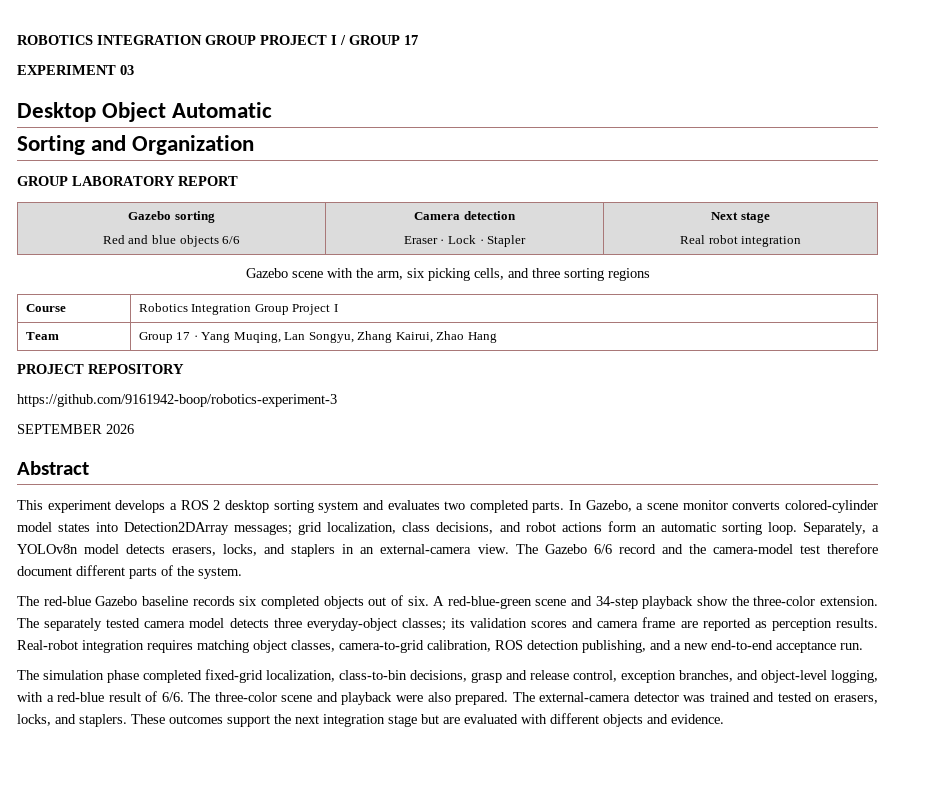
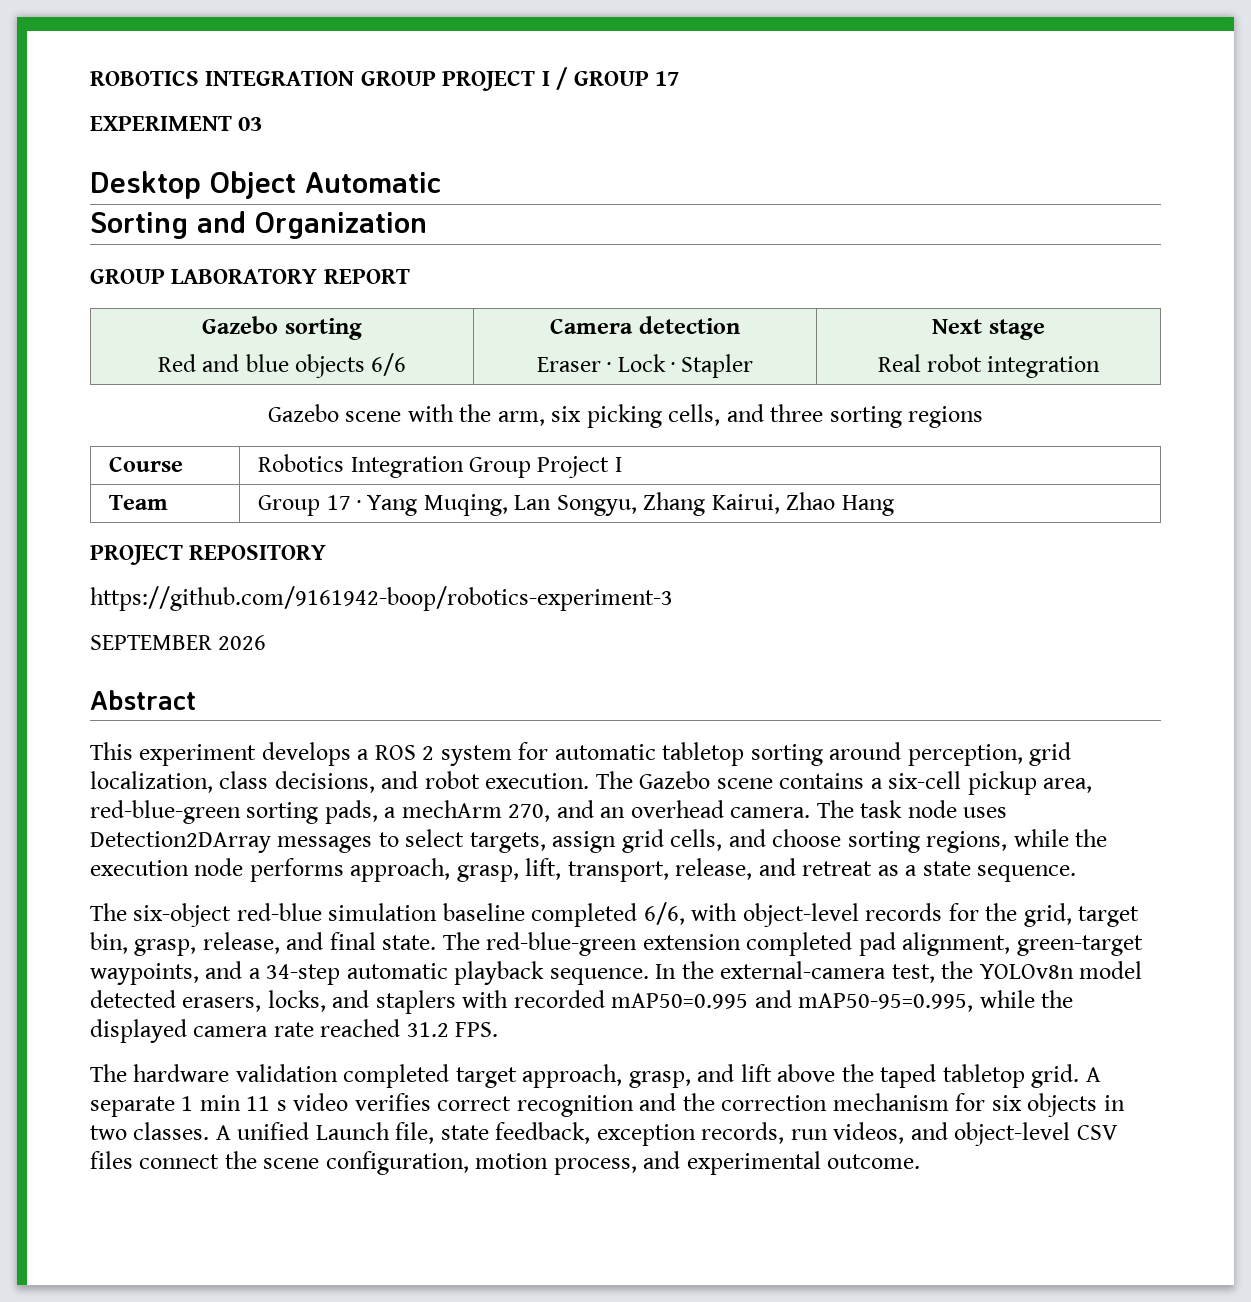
[224,500,878,513] [17,522,293,535] desktop sorting system and evaluates two completed parts. In Gazebo, a scene monitor converts colored-cylinder model states into Detection2DArray messages; -> [440,742,1023,766] system for automatic tabletop sorting around perception,
[561,521,879,535] actions form an automatic sorting loop. Separately, a -> [485,771,1093,795] [90,800,1008,824] [90,829,1108,853] [90,858,1077,882] [90,902,1140,927] [90,932,1143,956] [90,961,974,985] execution. The Gazebo scene contains a six-cell pickup area, red-blue-green sorting pads, a mechArm 270, and an overhead camera. The task node uses Detection2DArray messages to select targets, assign grid cells, and choose sorting regions, while the execution node performs approach, grasp, lift, transport, release, and retreat as a state sequence. // The six-object red-blue simulation baseline completed 6/6, with object-level records for the grid, target bin, grasp, release, and final state. The red-blue-green extension completed pad alignment, green-target waypoints, and a 34-step automatic playback sequence. In the external-camera test, the
[126,544,166,554] detects -> [90,990,176,1008] detected
[342,543,879,554] [17,565,242,579] [17,595,878,609] [17,617,878,631] [17,640,863,653] [17,669,878,683] [17,691,878,705] [17,713,724,727] in an external-camera view. The Gazebo 6/6 record and the camera-model test therefore document different parts of the system. // The red-blue Gazebo baseline records six completed objects out of six. A red-blue-green scene and 34-step playback show the three-color extension. The separately tested camera model detects three everyday-object classes; its validation scores and camera frame are reported as perception results. Real-robot integration requires matching object classes, camera-to-grid calibration, ROS detection publishing, and a new end-to-end acceptance run. // The simulation phase completed fixed-grid localization, class-to-bin decisions, grasp and release control, exception branches, and object-level logging, with a red-blue result of 6/6. The three-color scene and playback were also prepared. The external-camera detector was trained and tested on erasers, locks, and staplers. These outcomes support the next integration stage but are evaluated with different objects and evidence. -> [462,990,1074,1012] [90,1019,499,1043] [90,1064,1101,1088] [90,1093,1125,1117] [90,1122,1118,1146] [90,1151,921,1175] with recorded mAP50=0.995 and mAP50-95=0.995, while the displayed camera rate reached 31.2 FPS. // The hardware validation completed target approach, grasp, and lift above the taped tabletop grid. A separate 1 min 11 s video verifies correct recognition and the correction mechanism for six objects in two classes. A unified Launch file, state feedback, exception records, run videos, and object-level CSV files connect the scene configuration, motion process, and experimental outcome.

